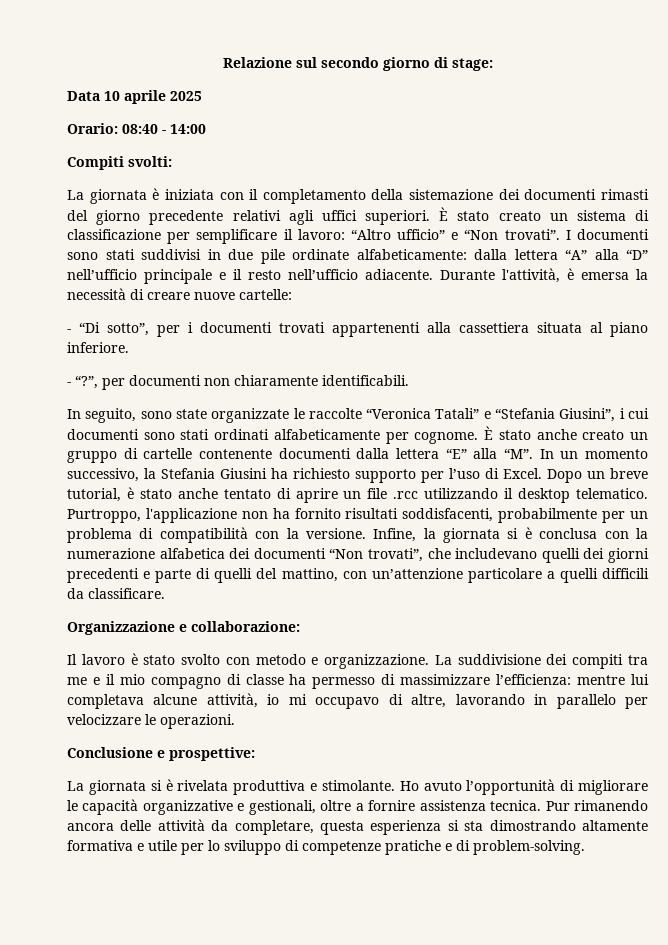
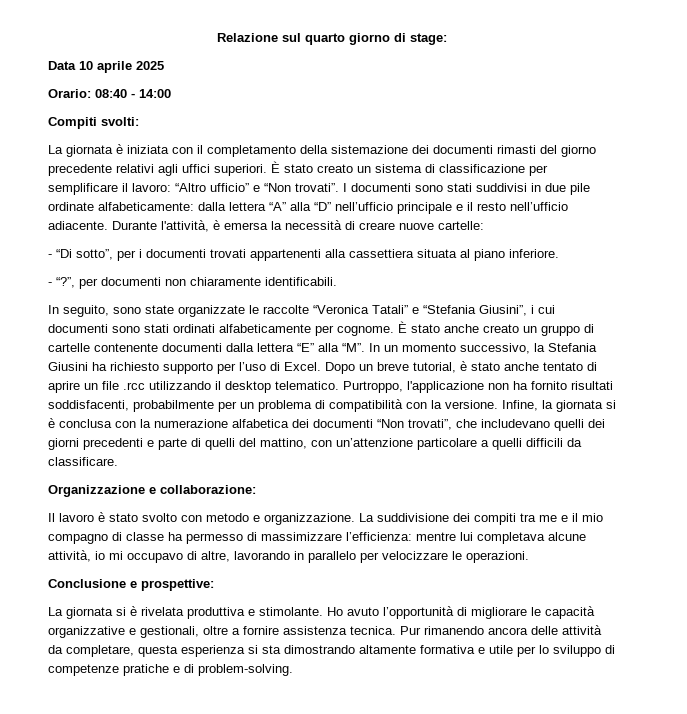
[320,57,379,68] secondo -> [305,33,345,45] quarto

